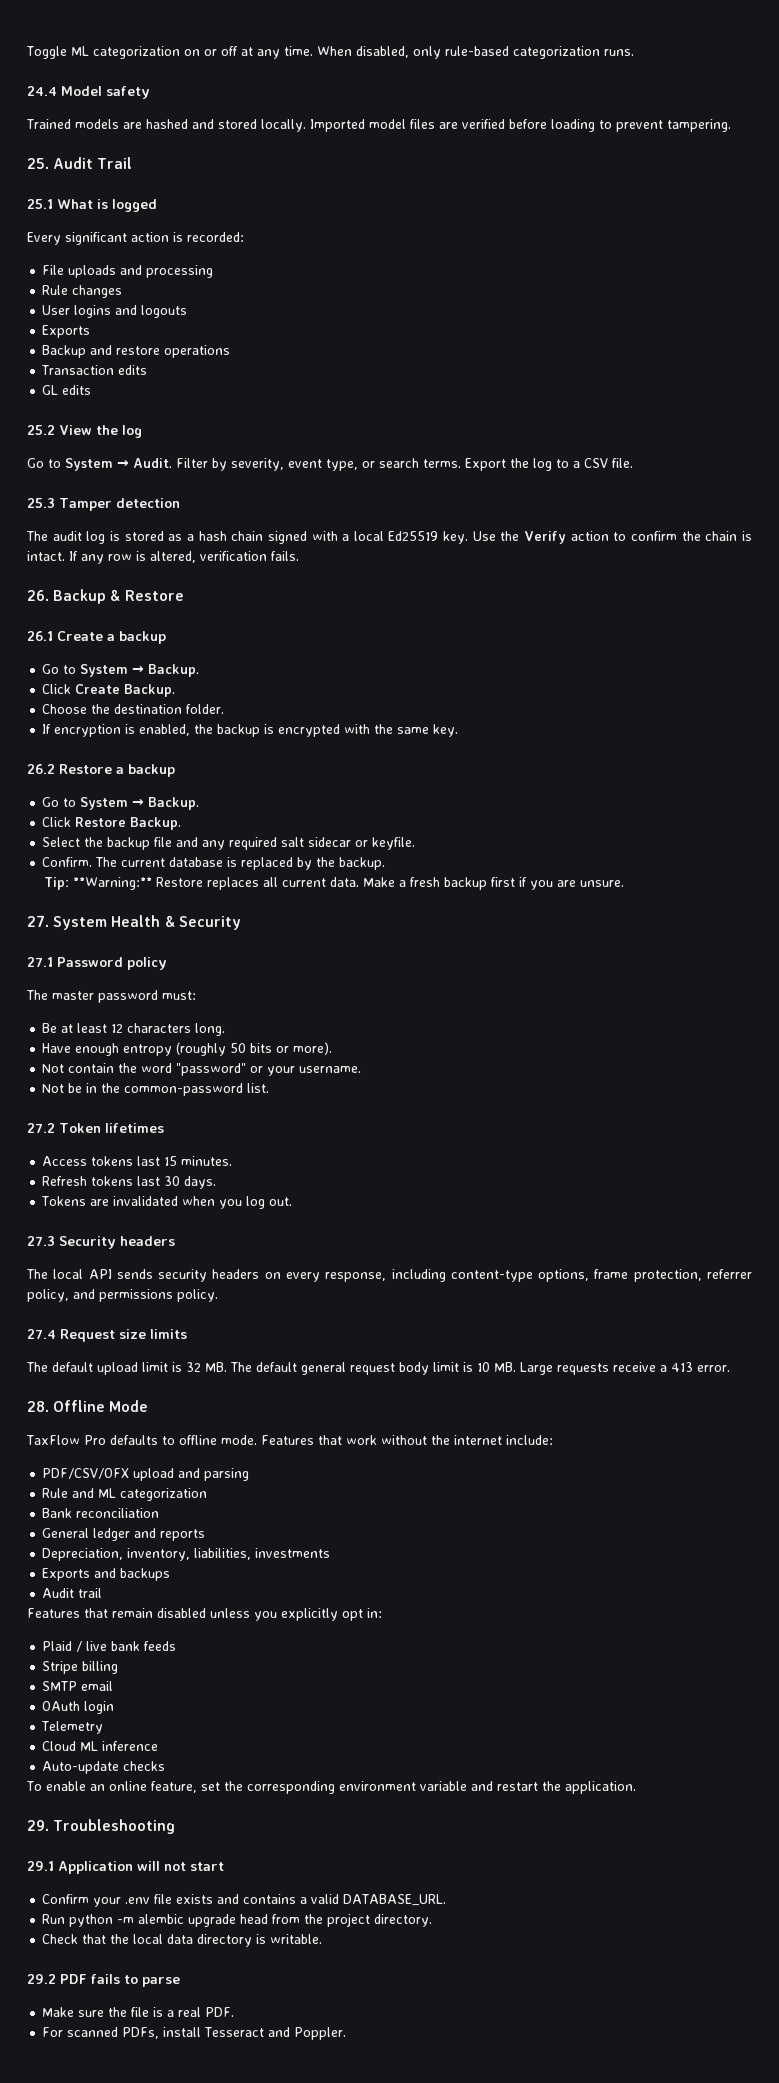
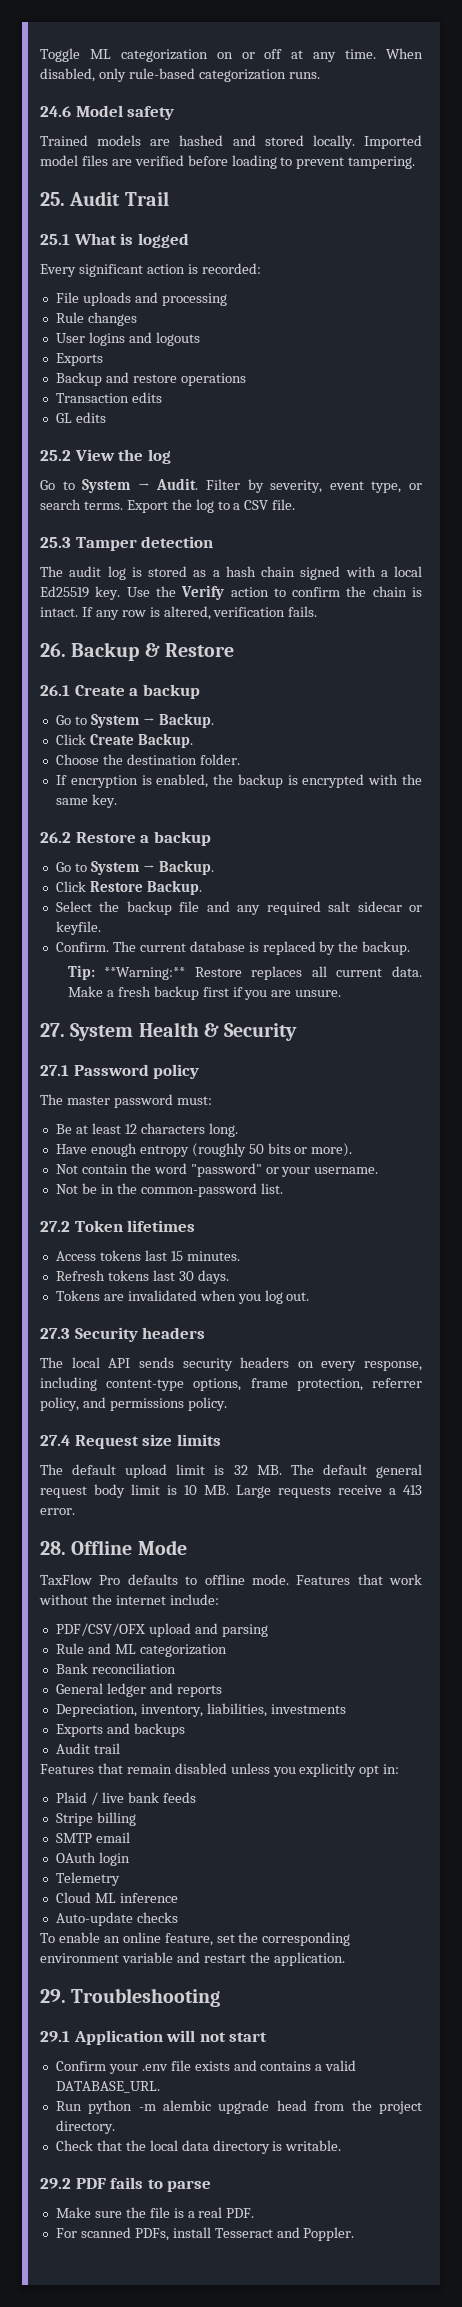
[27,86,57,96] 24.4 -> [40,106,71,117] 24.6

